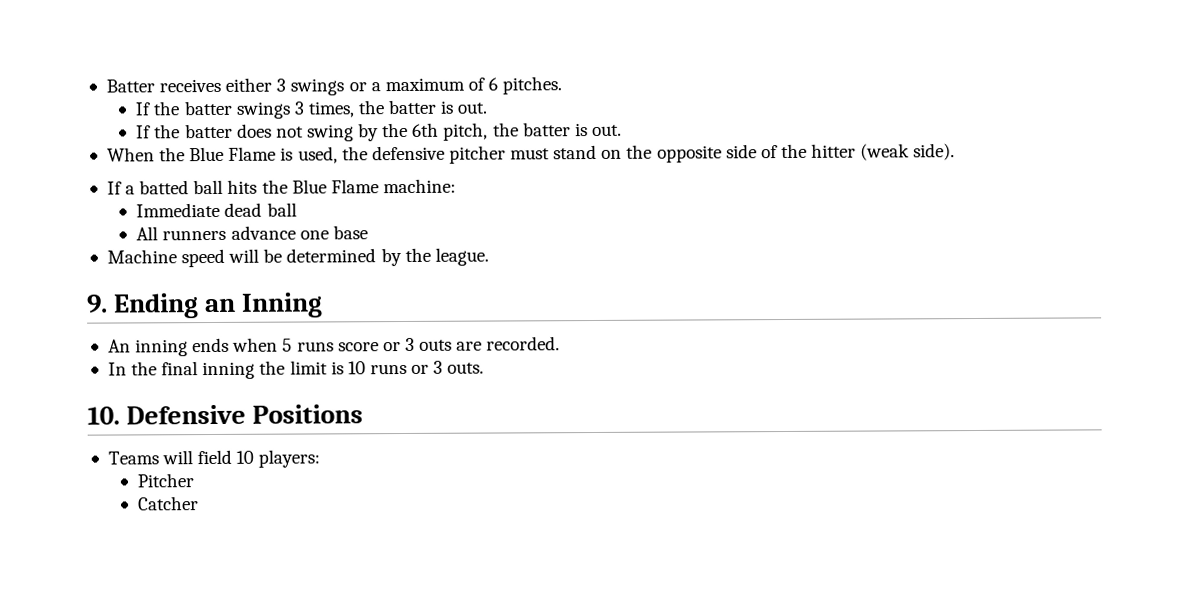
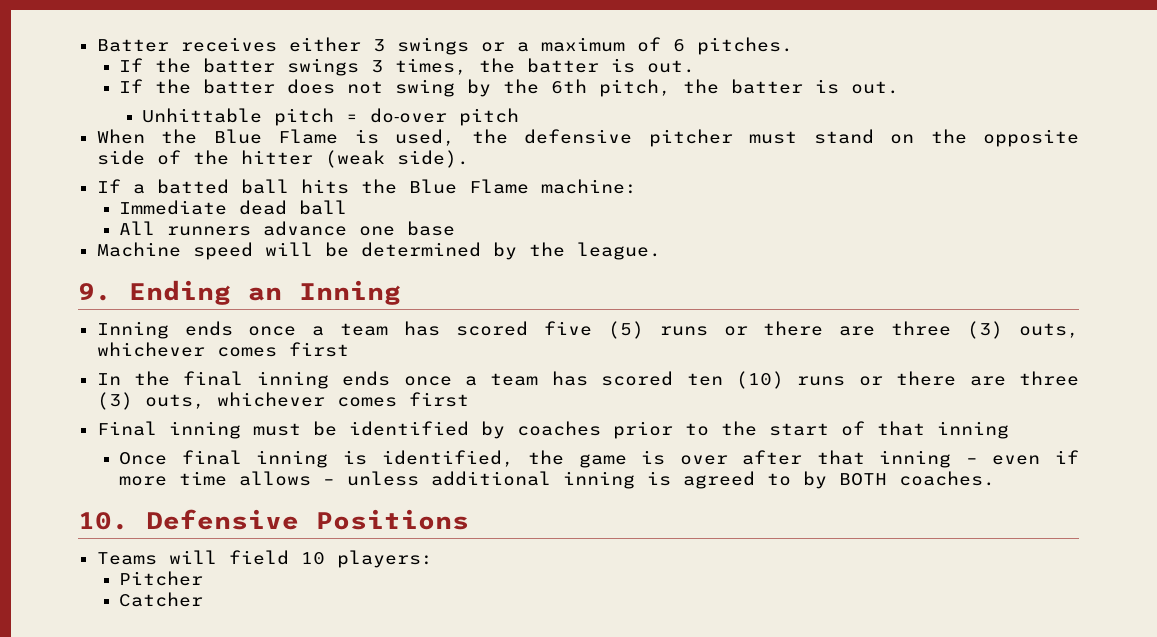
(622, 130) none -> [142,108,520,126] // Unhittable pitch = do‑over pitch
[107,336,561,357] [107,360,485,380] An inning ends when 5 runs score or 3 outs are recorded. // In the final inning the limit is 10 runs or 3 outs. -> [96,321,1079,339] [96,342,349,357] [96,371,1079,389] [96,392,469,410] [96,421,1009,439] [119,450,1079,468] [119,471,996,489] Inning ends once a team has scored five (5) runs or there are three (3) outs, whichever comes first // In the final inning ends once a team has scored ten (10) runs or there are three (3) outs, whichever comes first // Final inning must be identified by coaches prior to the start of that inning // Once final inning is identified, the game is over after that inning – even if more time allows – unless additional inning is agreed to by BOTH coaches.

